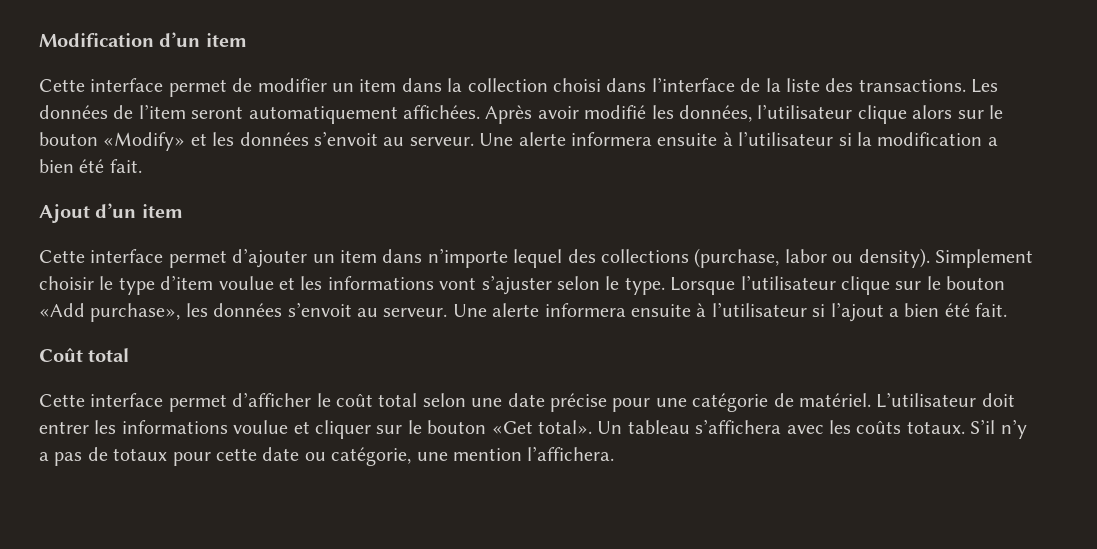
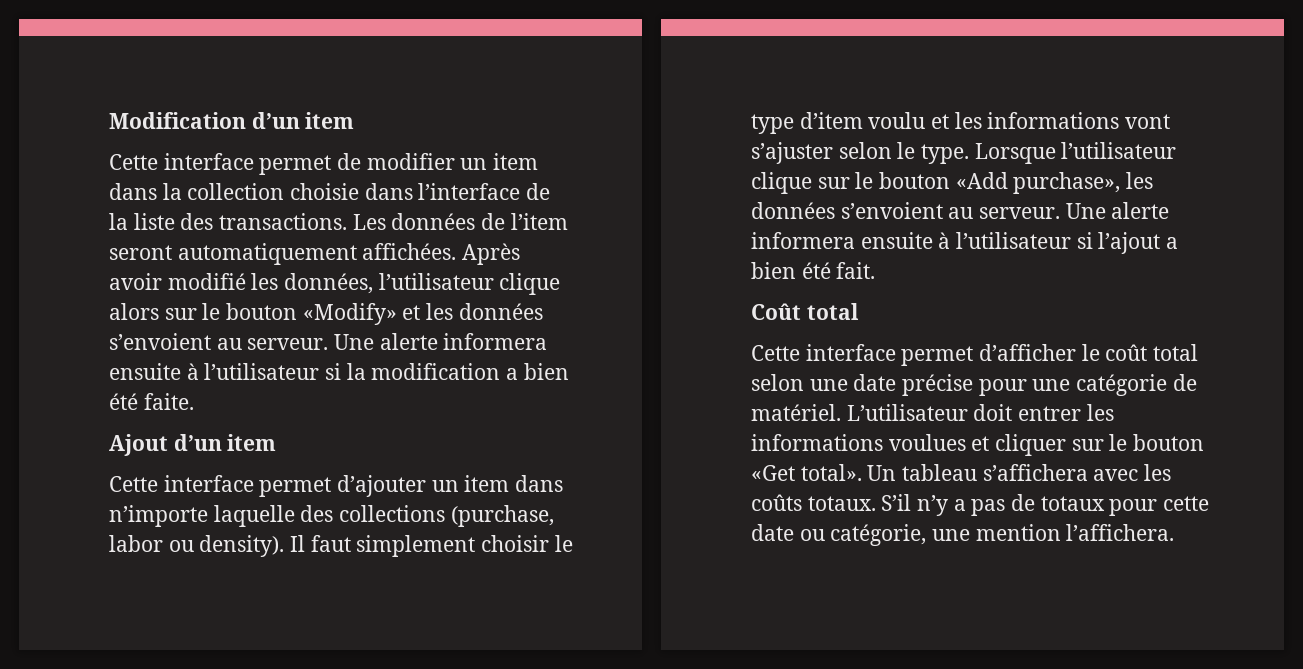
[552,78,601,92] choisi -> [290,183,360,200] choisie
[314,131,378,146] s’envoit -> [109,333,211,350] s’envoient
[109,159,142,173] fait. -> [143,393,194,410] faite.
[513,249,563,268] lequel -> [213,505,295,527] laquelle
[934,249,1033,268] Simplement -> [290,535,476,557] Il faut simplement
[218,276,274,290] voulue -> [868,112,926,129] voulu
[287,302,352,317] s’envoit -> [840,202,943,219] s’envoient
[233,420,289,434] voulue -> [888,434,966,451] voulues

